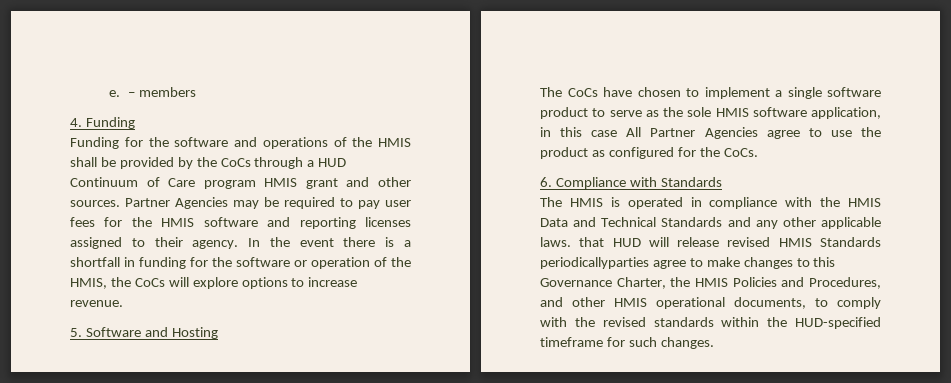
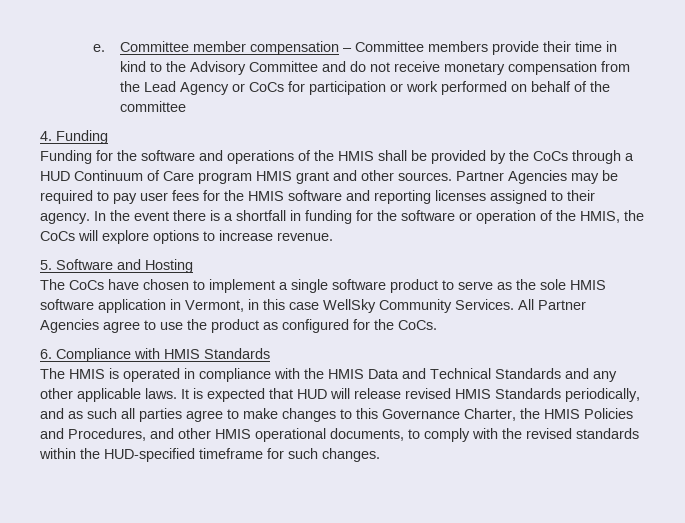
[128,87,197,97] – members -> [119,41,617,55] [119,61,630,75] [119,81,610,95] [119,101,186,112] Committee member compensation – Committee members provide their time in kind to the Advisory Committee and do not receive monetary compensation from the Lead Agency or CoCs for participation or work performed on behalf of the committee
[811,107,881,119] [540,127,618,137] application, in this case -> [98,299,514,313] application in Vermont, in this case WellSky Community Services.
(657, 182) none -> [164,349,200,359] HMIS
(571, 242) none -> [181,388,265,402] It is expected
[540,257,649,269] periodicallyparties -> [565,388,640,402] [40,408,182,422] periodically, and as such all parties

